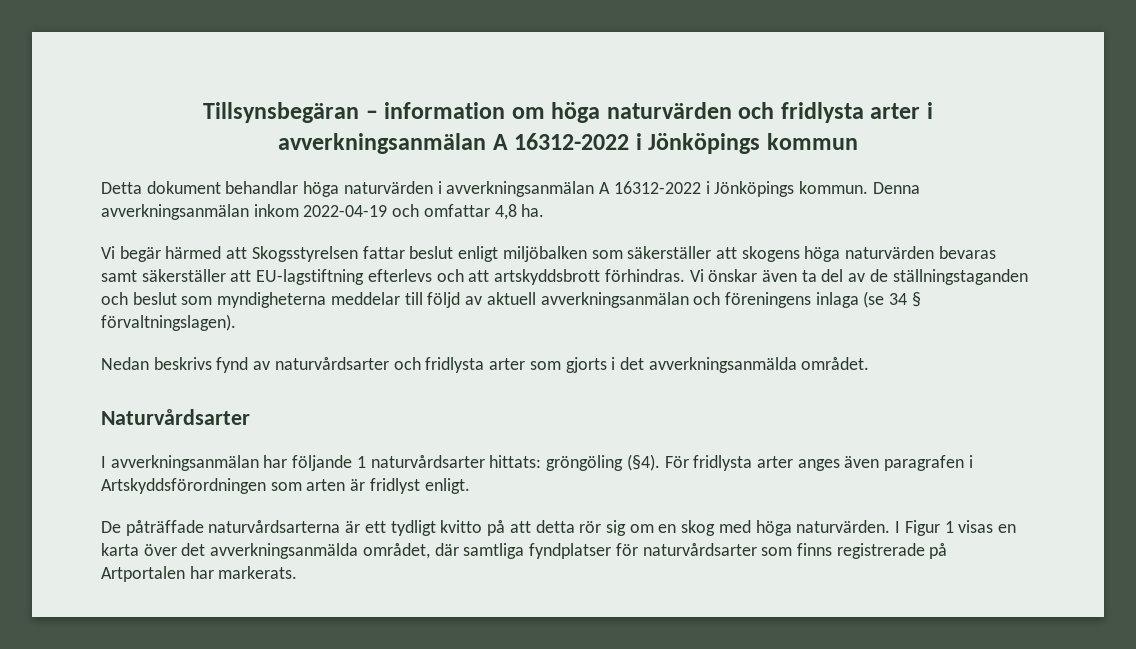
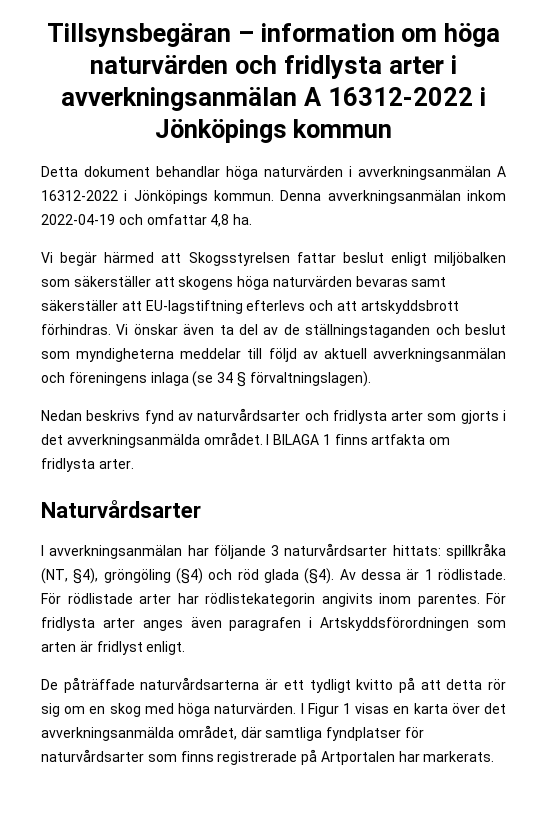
(870, 363) none -> [266,434,451,445] [41,458,134,472] I BILAGA 1 finns artfakta om fridlysta arter.
[356,456,366,468] 1 -> [271,545,280,556] 3
[546,454,660,471] gröngöling (§4). -> [445,543,506,559] [41,568,506,584] [41,593,480,607] spillkråka (NT, §4), gröngöling (§4) och röd glada (§4). Av dessa är 1 rödlistade. För rödlistade arter har rödlistekategorin angivits inom parentes.

